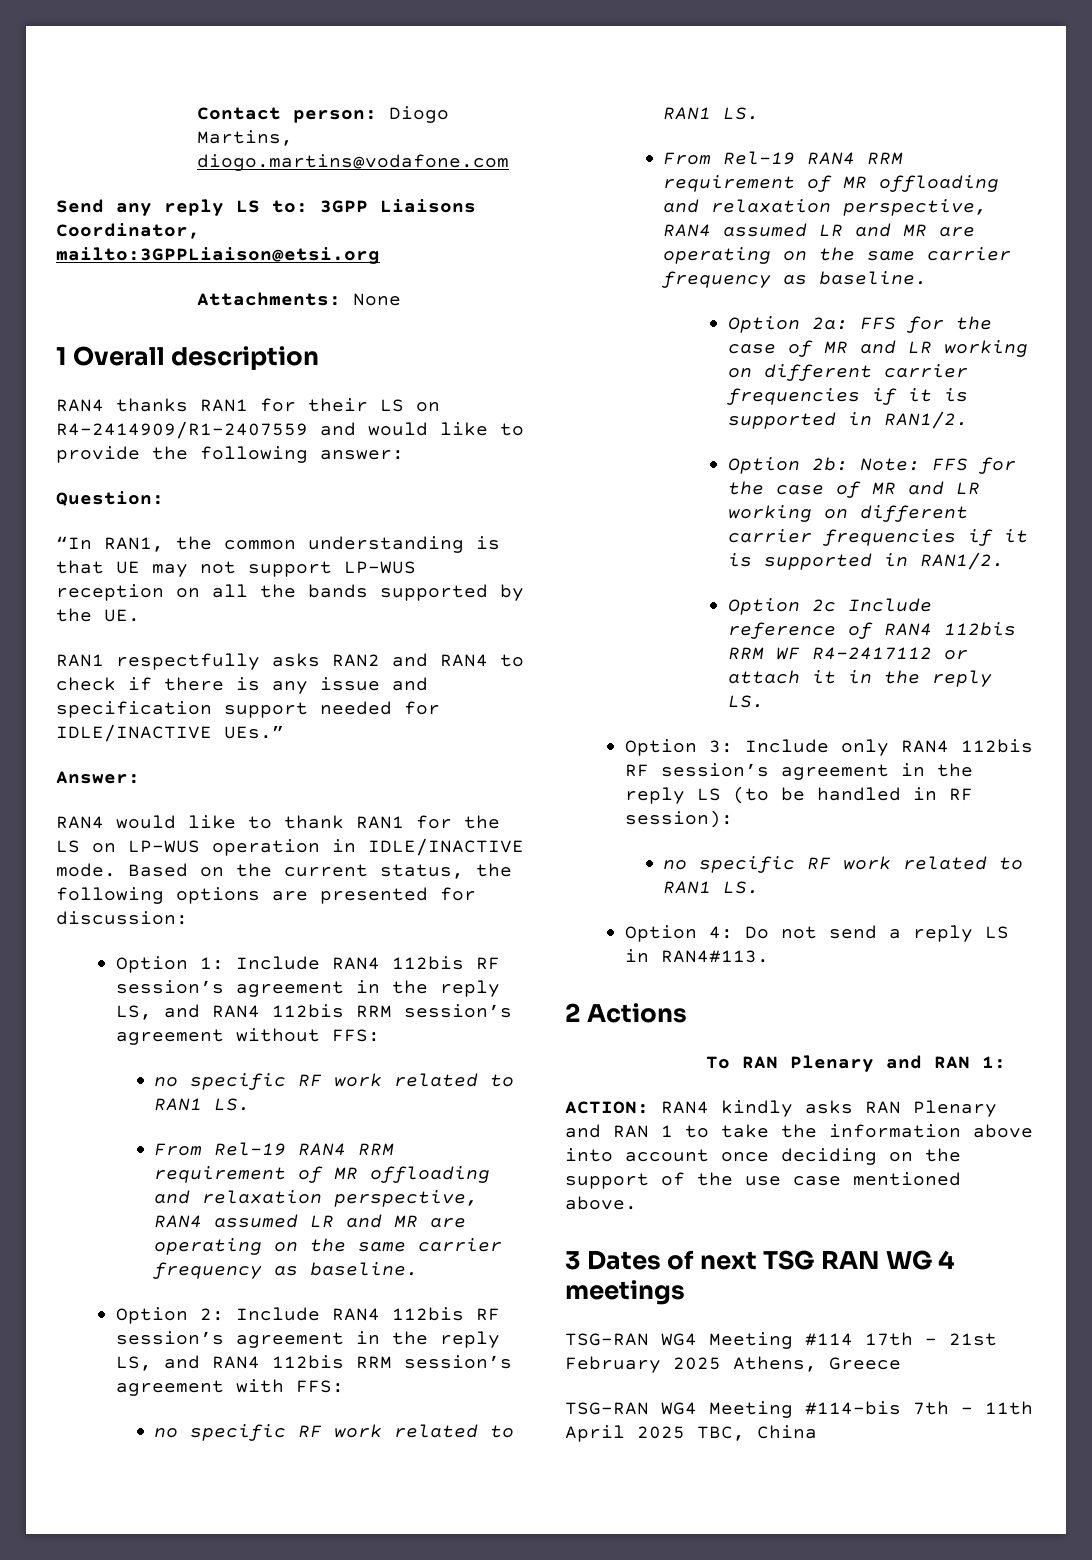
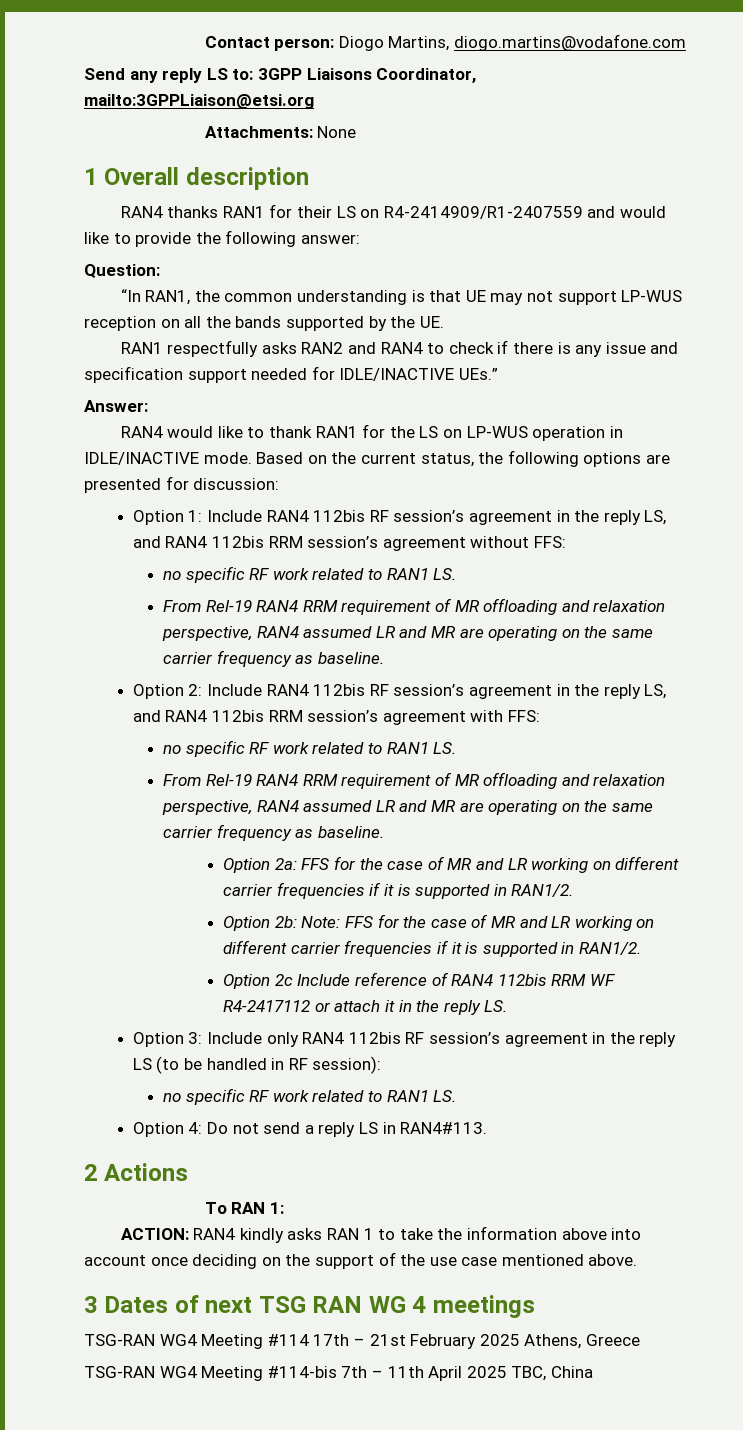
[790,1055,971,1072] Plenary and RAN -> (266, 1208) none
[913,1100,997,1117] [565,1124,649,1138] Plenary and RAN -> (359, 1234) none

